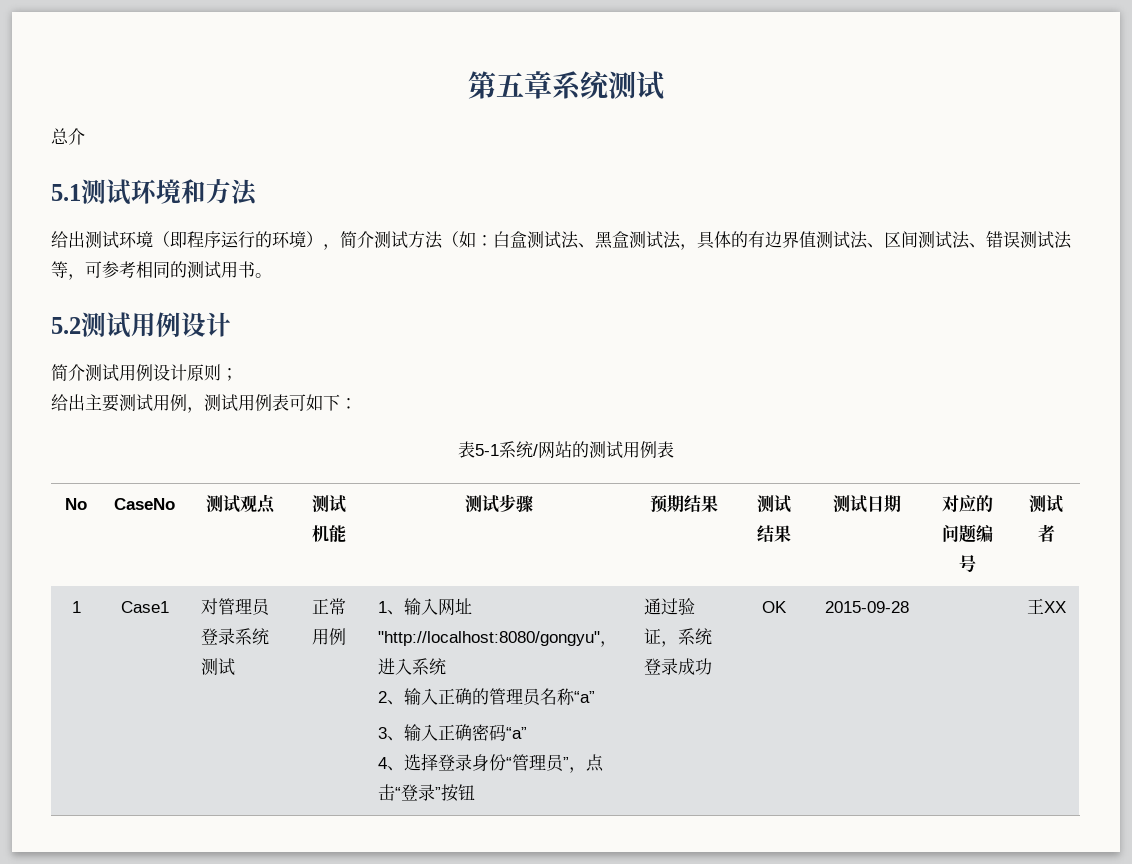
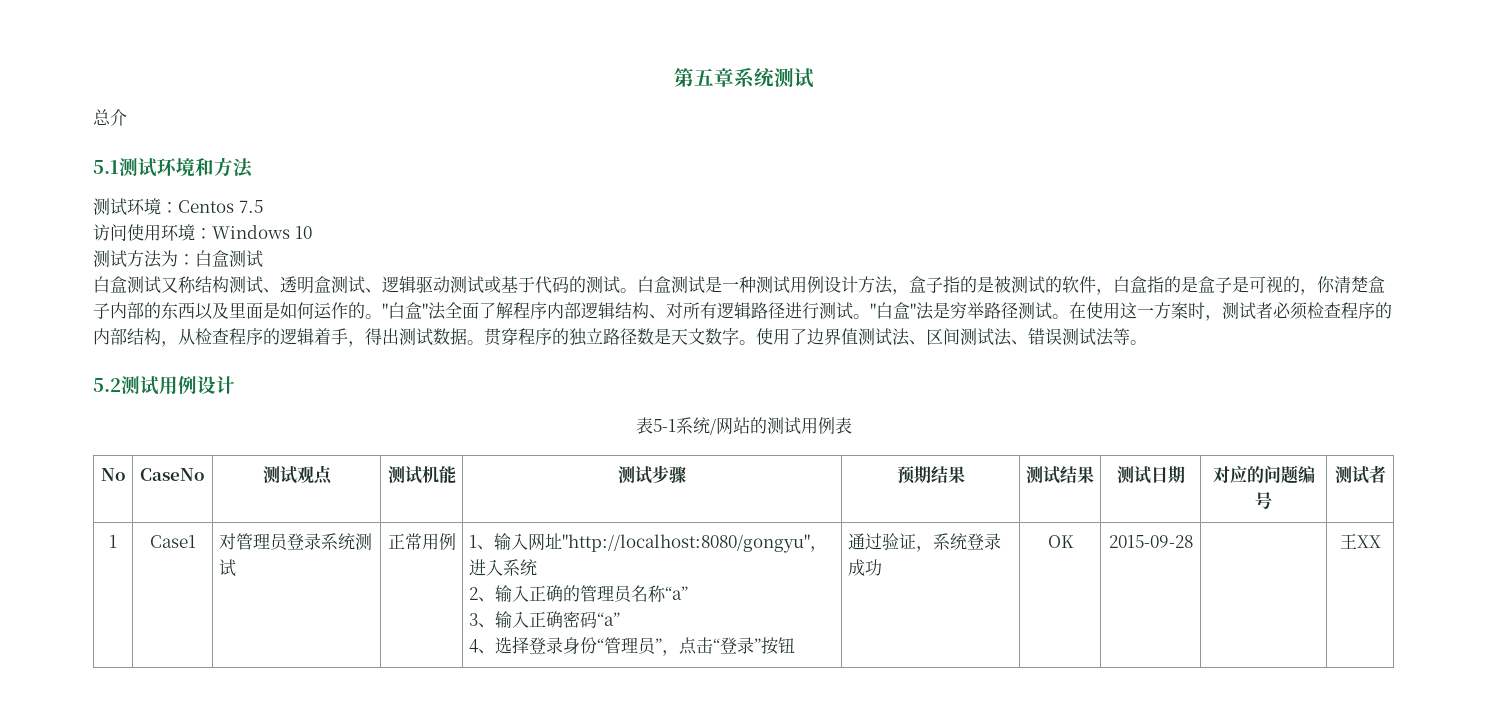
[51,231,374,250] 给出测试环境（即程序运行的环境），简介 -> [93,198,263,216] [93,224,312,241] 测试环境：Centos 7.5 // 访问使用环境：Windows 10 //
[442,231,476,248] （如 -> [161,250,178,267] 为
[561,231,765,250] 法、黑盒测试法，具体的有 -> [93,276,1385,295] [93,302,1392,321] [93,328,807,347] // 白盒测试又称结构测试、透明盒测试、逻辑驱动测试或基于代码的测试。白盒测试是一种测试用例设计方法，盒子指的是被测试的软件，白盒指的是盒子是可视的，你清楚盒子内部的东西以及里面是如何运作的。"白盒"法全面了解程序内部逻辑结构、对所有逻辑路径进行测试。"白盒"法是穷举路径测试。在使用这一方案时，测试者必须检查程序的内部结构，从检查程序的逻辑着手，得出测试数据。贯穿程序的独立路径数是天文数字。使用了
[68,261,255,280] ，可参考相同的测试用书 -> (1130, 336) none
[51,364,238,382] [51,394,357,413] // 简介测试用例设计原则； // 给出主要测试用例，测试用例表可如下： -> (235, 385) none

